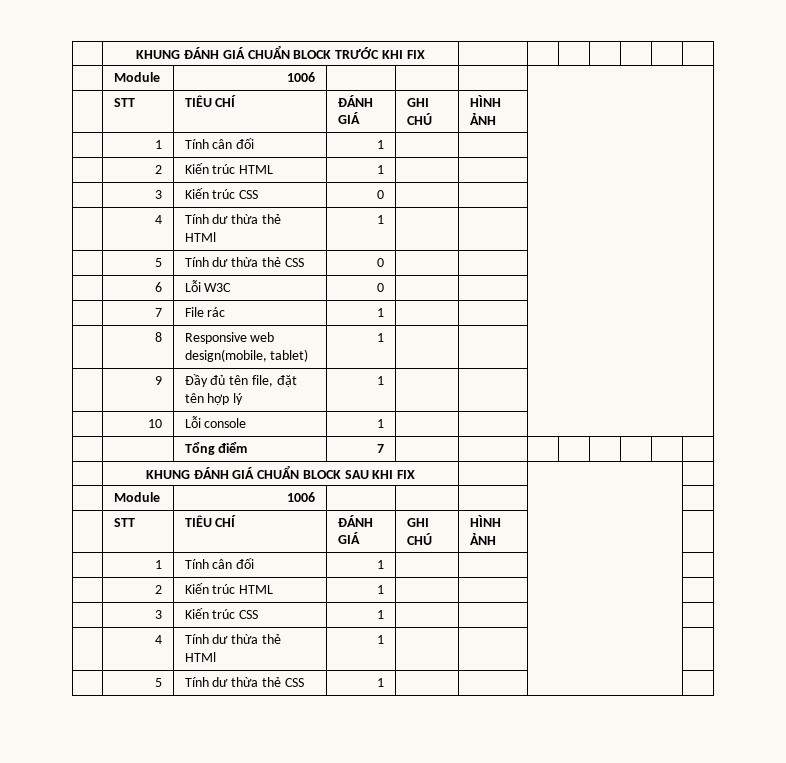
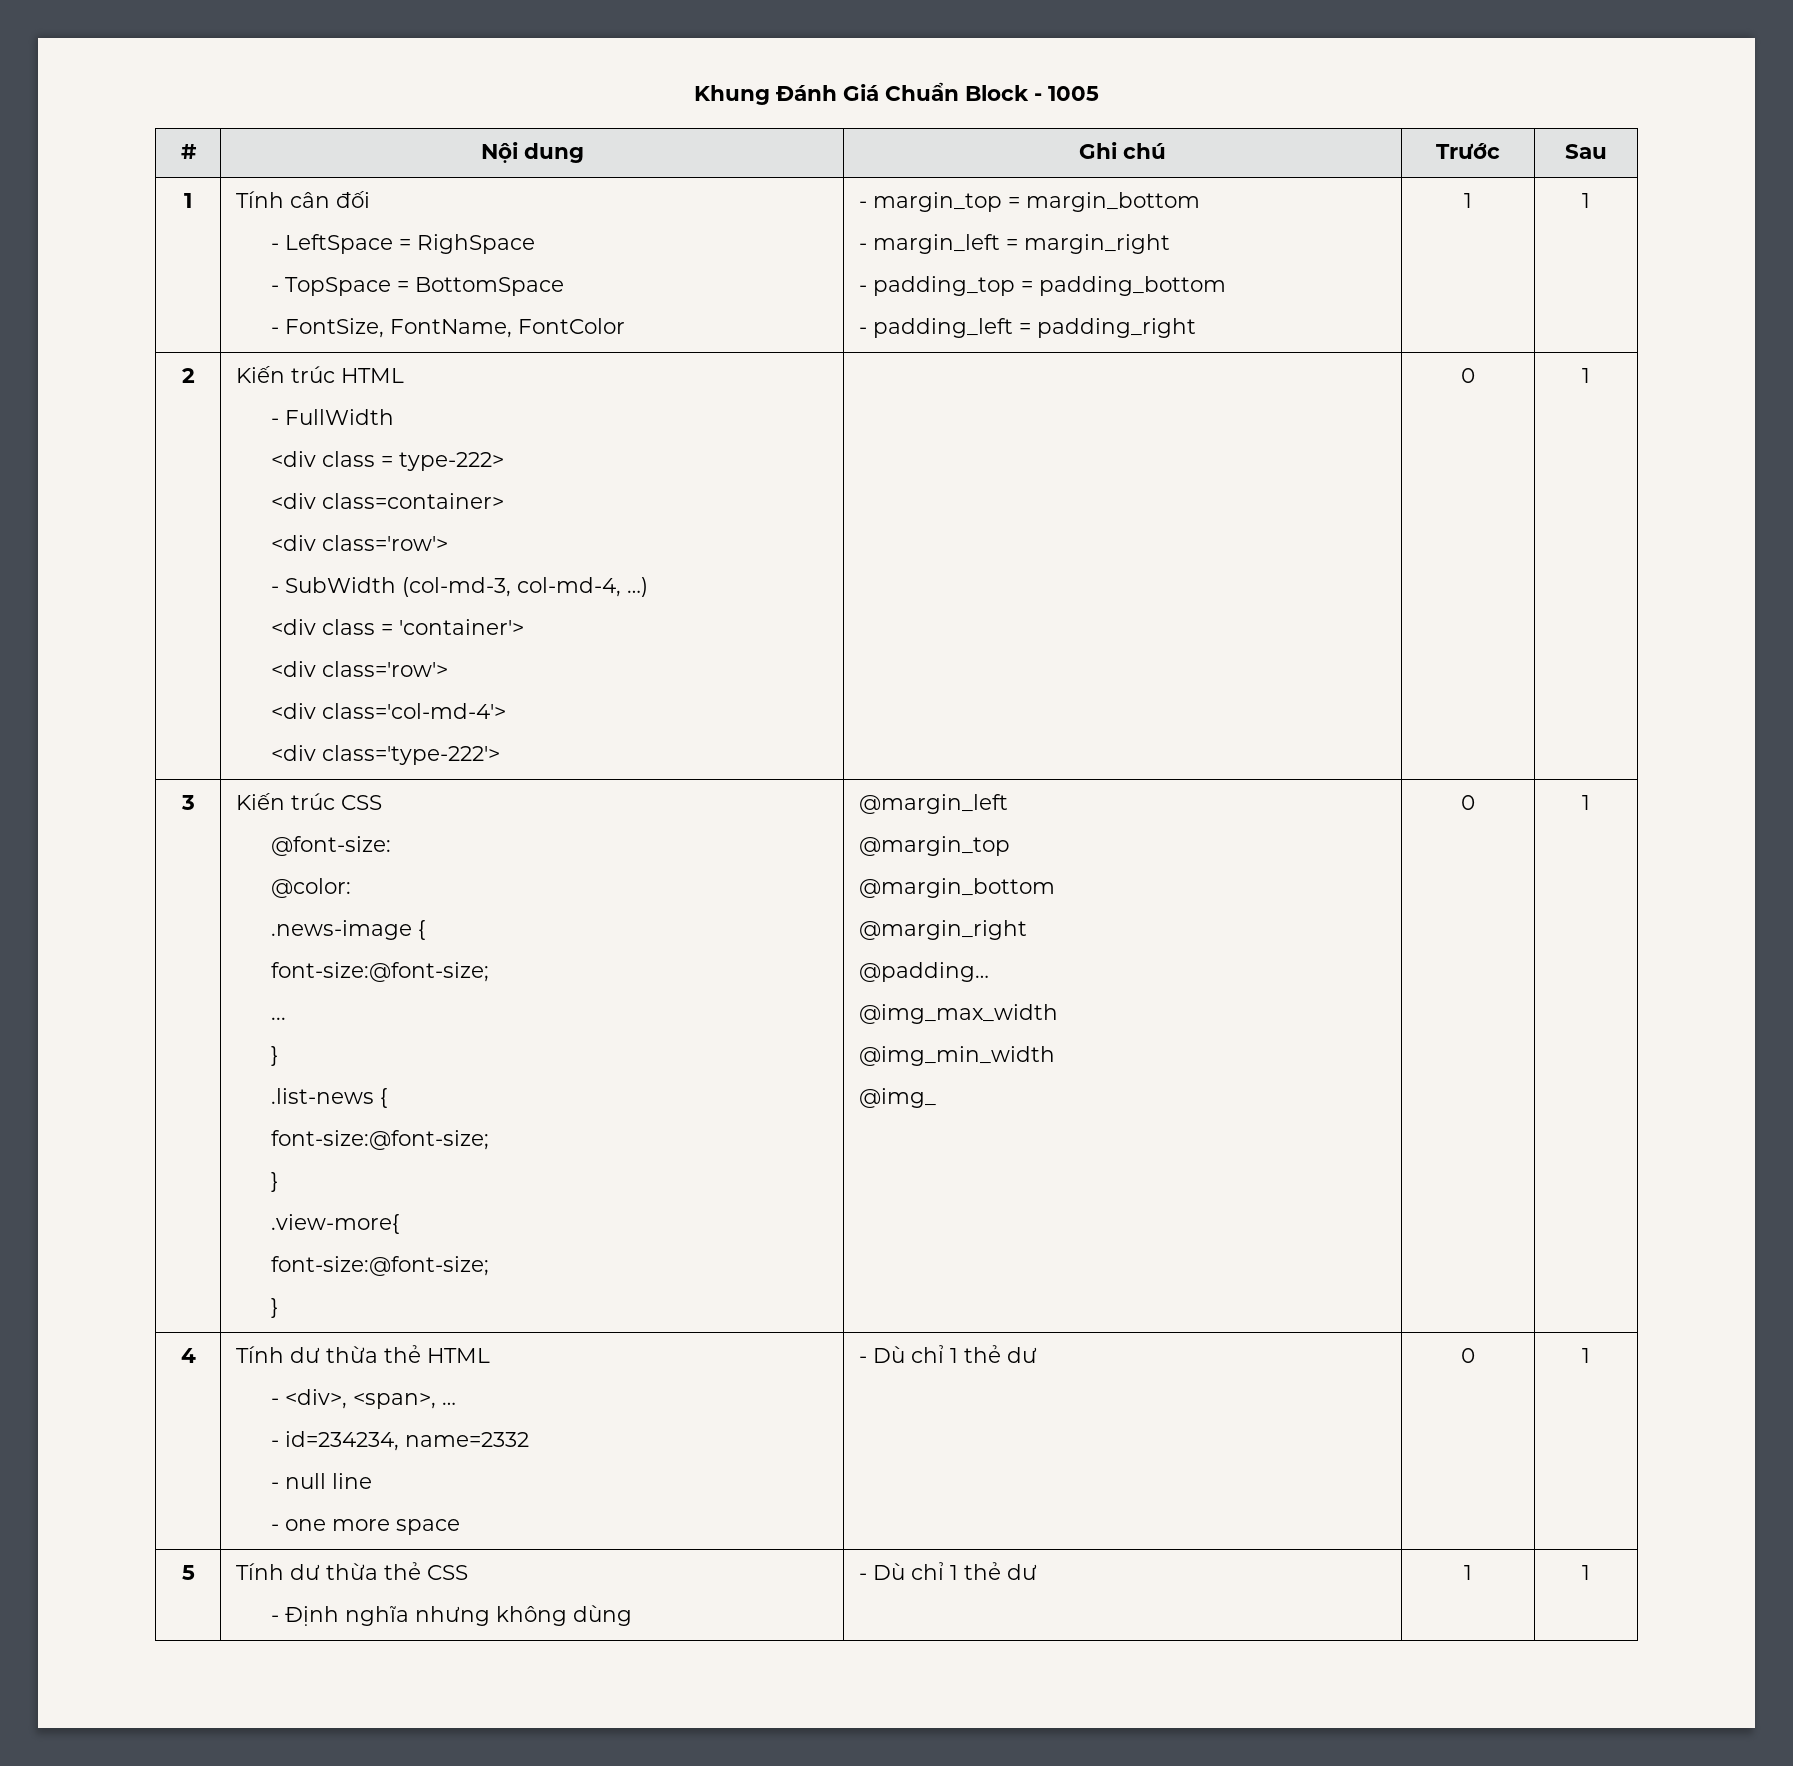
[136,46,425,59] [113,72,160,82] [287,72,316,82] [113,98,135,107] [184,95,237,107] [337,95,373,107] [337,112,360,124] [406,98,429,107] [406,113,432,125] [469,95,501,107] [469,112,496,125] [155,140,163,149] [184,138,255,149] [377,140,385,149] [155,165,163,174] [184,163,274,174] [377,165,385,174] [155,190,163,199] [184,188,259,199] [377,190,385,199] [155,215,163,224] [184,214,281,224] [184,232,216,242] [377,215,385,224] [155,258,163,267] [184,257,304,267] [377,258,385,267] [155,282,163,292] [184,280,232,292] [377,283,385,292] [155,308,163,317] [184,307,226,317] [377,308,385,317] [155,332,163,342] [184,332,275,344] [184,349,309,362] [377,333,385,342] [155,376,163,385] [184,374,297,387] [184,393,244,405] [377,376,385,385] [148,419,163,428] [184,416,247,428] [377,419,385,428] [184,441,248,455] [377,444,385,453] [145,466,416,479] [113,492,160,502] [287,492,316,502] [113,518,135,527] [184,515,237,527] [337,515,373,527] [337,532,360,544] [406,518,429,527] [406,533,432,545] [469,515,501,527] [469,532,496,545] [155,560,163,569] [184,558,255,569] [377,560,385,569] [155,585,163,594] [184,583,274,594] [377,585,385,594] [155,610,163,619] [184,608,259,619] [377,610,385,619] [155,635,163,644] [184,634,281,644] [184,652,216,662] [377,635,385,644] [155,678,163,687] [184,677,304,687] [377,678,385,687] | KHUNG ĐÁNH GIÁ CHUẨN BLOCK TRƯỚC KHI FIX | | | | | | | // | Module | 1006 | | | | // | STT | TIÊU CHÍ | ĐÁNH GIÁ | GHI CHÚ | HÌNH ẢNH | // | 1 | Tính cân đối | 1 | | | // | 2 | Kiến trúc HTML | 1 | | | // | 3 | Kiến trúc CSS | 0 | | | // | 4 | Tính dư thừa thẻ HTMl | 1 | | | // | 5 | Tính dư thừa thẻ CSS | 0 | | | // | 6 | Lỗi W3C | 0 | | | // | 7 | File rác | 1 | | | // | 8 | Responsive web design(mobile, tablet) | 1 | | | // | 9 | Đầy đủ tên file, đặt tên hợp lý | 1 | | | // | 10 | Lỗi console | 1 | | | // | | Tổng điểm | 7 | | | | | | | | // | KHUNG ĐÁNH GIÁ CHUẨN BLOCK SAU KHI FIX | | | // | Module | 1006 | | | | | // | STT | TIÊU CHÍ | ĐÁNH GIÁ | GHI CHÚ | HÌNH ẢNH | | // | 1 | Tính cân đối | 1 | | | | // | 2 | Kiến trúc HTML | 1 | | | | // | 3 | Kiến trúc CSS | 1 | | | | // | 4 | Tính dư thừa thẻ HTMl | 1 | | | | // | 5 | Tính dư thừa thẻ CSS | 1 | | | | -> [694,82,1099,105] [180,144,197,159] [480,142,584,163] [1079,142,1166,159] [1436,143,1500,159] [1565,144,1607,159] [184,193,192,208] [235,191,370,208] [270,234,535,254] [270,277,564,296] [270,318,625,338] [858,192,1200,212] [858,234,1170,254] [858,276,1226,296] [858,318,1196,338] [1464,193,1472,208] [1582,193,1590,208] [181,368,195,383] [235,366,404,383] [270,409,394,425] [270,451,504,471] [270,493,504,509] [270,535,448,551] [270,577,648,597] [270,619,524,635] [270,661,448,677] [270,703,506,719] [270,745,500,765] [1461,368,1475,383] [1582,368,1590,383] [180,795,195,810] [235,793,382,810] [270,836,391,856] [270,878,351,898] [270,920,425,940] [270,962,489,982] [270,1017,286,1020] [270,1046,278,1066] [270,1088,387,1108] [270,1130,489,1150] [270,1172,278,1192] [270,1214,399,1234] [270,1256,489,1276] [270,1298,278,1318] [858,794,1008,814] [858,836,1010,856] [858,878,1055,898] [858,920,1027,940] [858,962,989,982] [858,1004,1058,1024] [858,1046,1055,1066] [858,1088,936,1108] [1461,795,1475,810] [1582,795,1590,810] [180,1348,196,1363] [235,1345,490,1363] [270,1389,456,1409] [270,1431,529,1451] [270,1473,372,1489] [270,1519,460,1535] [858,1345,1037,1363] [1461,1348,1475,1363] [1582,1348,1590,1363] [181,1565,195,1580] [235,1562,468,1580] [270,1605,632,1626] [858,1562,1037,1580] [1464,1565,1472,1580] [1582,1565,1590,1580] Khung Đánh Giá Chuẩn Block - 1005 // # | Nội dung | Ghi chú | Trước | Sau // 1 | Tính cân đối // - LeftSpace = RighSpace // - TopSpace = BottomSpace // - FontSize, FontName, FontColor | - margin_top = margin_bottom // - margin_left = margin_right // - padding_top = padding_bottom // - padding_left = padding_right | 1 | 1 // 2 | Kiến trúc HTML // - FullWidth // <div class = type-222> // <div class=container> // <div class='row'> // - SubWidth (col-md-3, col-md-4, …) // <div class = 'container'> // <div class='row'> // <div class='col-md-4'> // <div class='type-222'> | | 0 | 1 // 3 | Kiến trúc CSS // @font-size: // @color: // .news-image { // font-size:@font-size; // ... // } // .list-news { // font-size:@font-size; // } // .view-more{ // font-size:@font-size; // } | @margin_left // @margin_top // @margin_bottom // @margin_right // @padding… // @img_max_width // @img_min_width // @img_ | 0 | 1 // 4 | Tính dư thừa thẻ HTML // - <div>, <span>, … // - id=234234, name=2332 // - null line // - one more space | - Dù chỉ 1 thẻ dư | 0 | 1 // 5 | Tính dư thừa thẻ CSS // - Định nghĩa nhưng không dùng | - Dù chỉ 1 thẻ dư | 1 | 1

